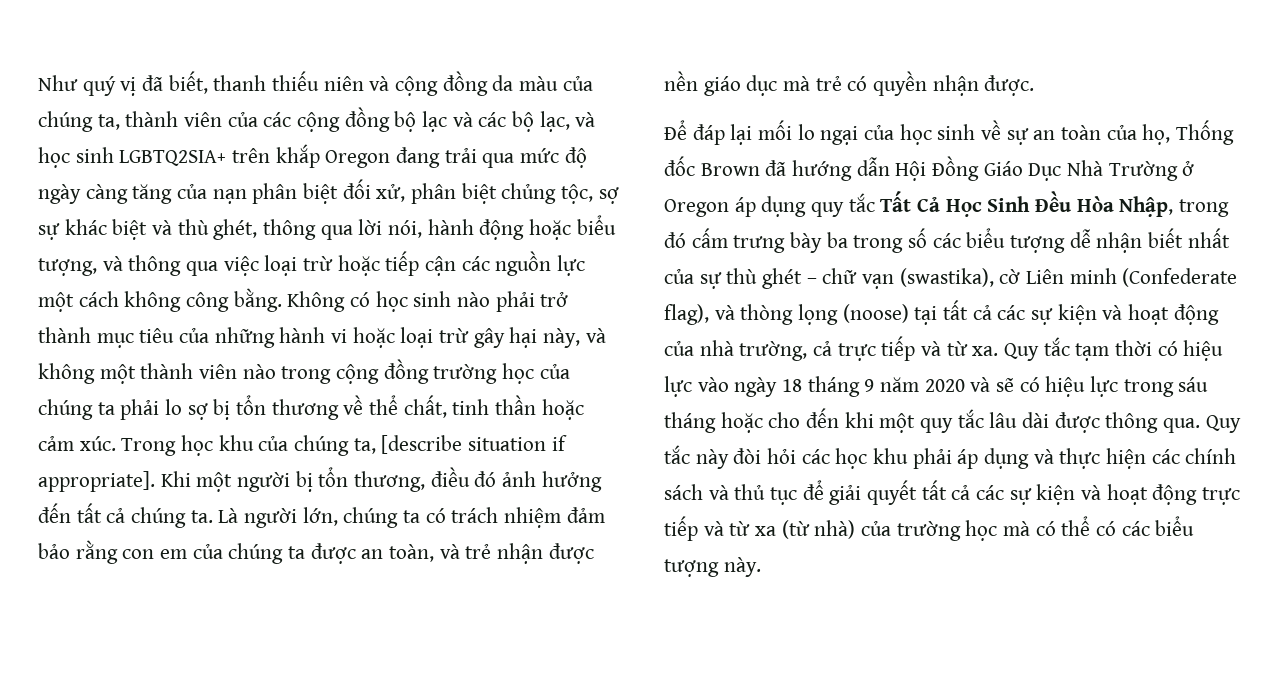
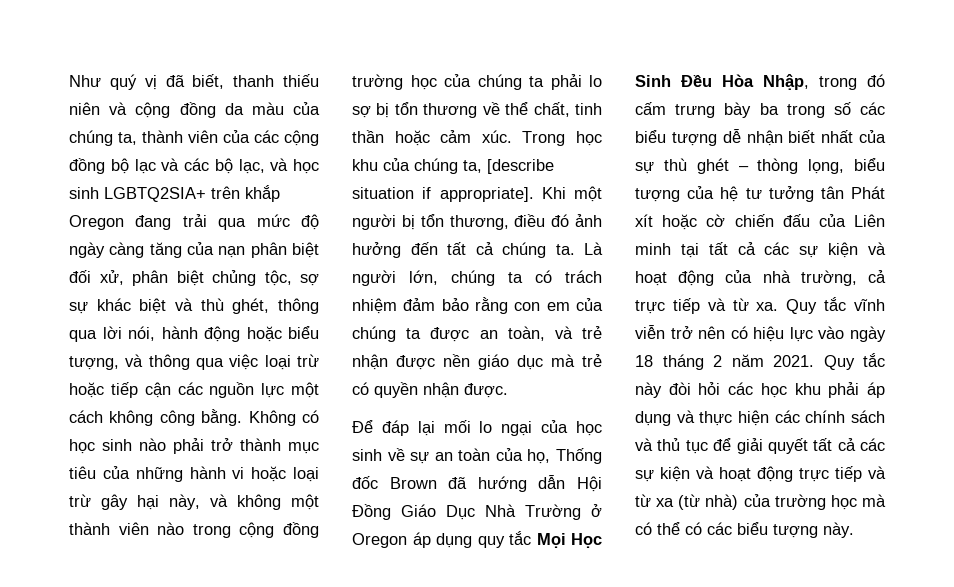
[880,191,941,212] Tất Cả -> [536,533,566,548] Mọi
[822,268,1238,289] [664,304,909,325] chữ vạn (swastika), cờ Liên minh (Confederate flag), và thòng lọng (noose) -> [757,158,885,174] [635,186,885,202] [635,214,885,230] [635,243,671,255] thòng lọng, biểu tượng của hệ tư tưởng tân Phát xít hoặc cờ chiến đấu của Liên minh
[1075,340,1153,361] tạm thời -> [854,299,885,311] [635,325,726,339] vĩnh viễn trở nên
[864,376,1209,397] [664,408,1201,433] 9 năm 2020 và sẽ có hiệu lực trong sáu tháng hoặc cho đến khi một quy tắc lâu dài được thông qua. -> [713,354,814,367] 2 năm 2021.

